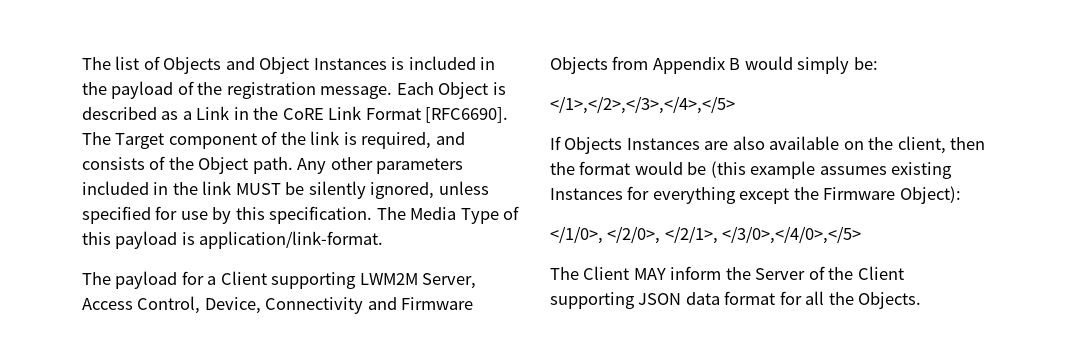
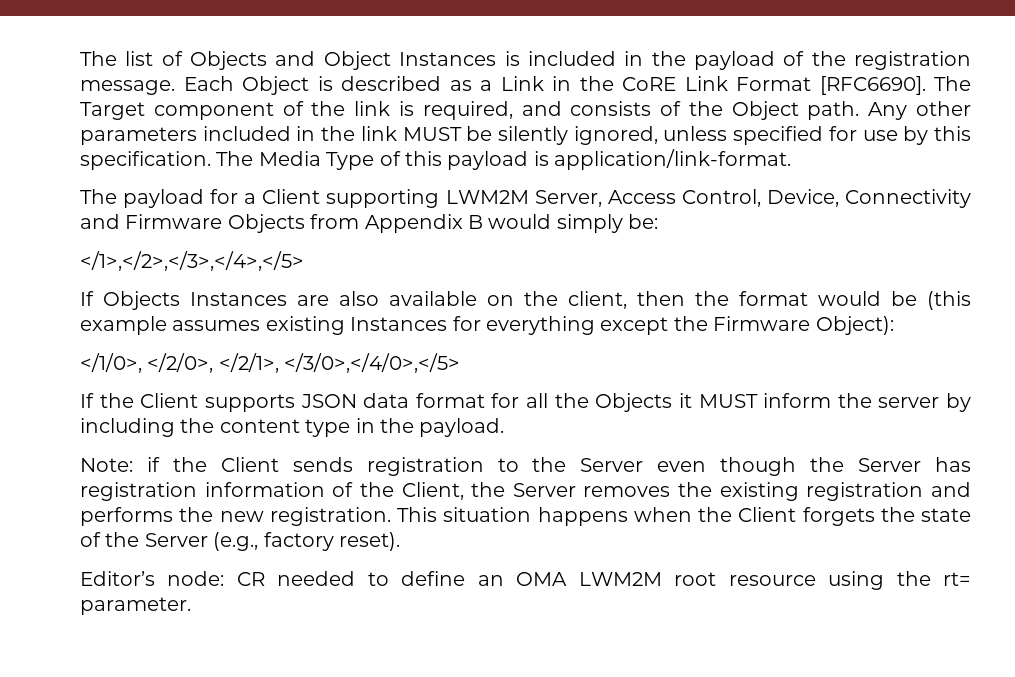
[550,266,904,280] [550,292,635,309] The Client MAY inform the Server of the Client supporting -> [80,393,295,412] If the Client supports
[858,292,922,309] Objects. -> [595,393,971,412] [80,418,505,437] [80,457,971,476] [80,482,971,501] [80,507,971,526] [80,532,400,551] [80,571,971,590] [80,597,191,615] Objects it MUST inform the server by including the content type in the payload. // Note: if the Client sends registration to the Server even though the Server has registration information of the Client, the Server removes the existing registration and performs the new registration. This situation happens when the Client forgets the state of the Server (e.g., factory reset). // Editor’s node: CR needed to define an OMA LWM2M root resource using the rt= parameter.

